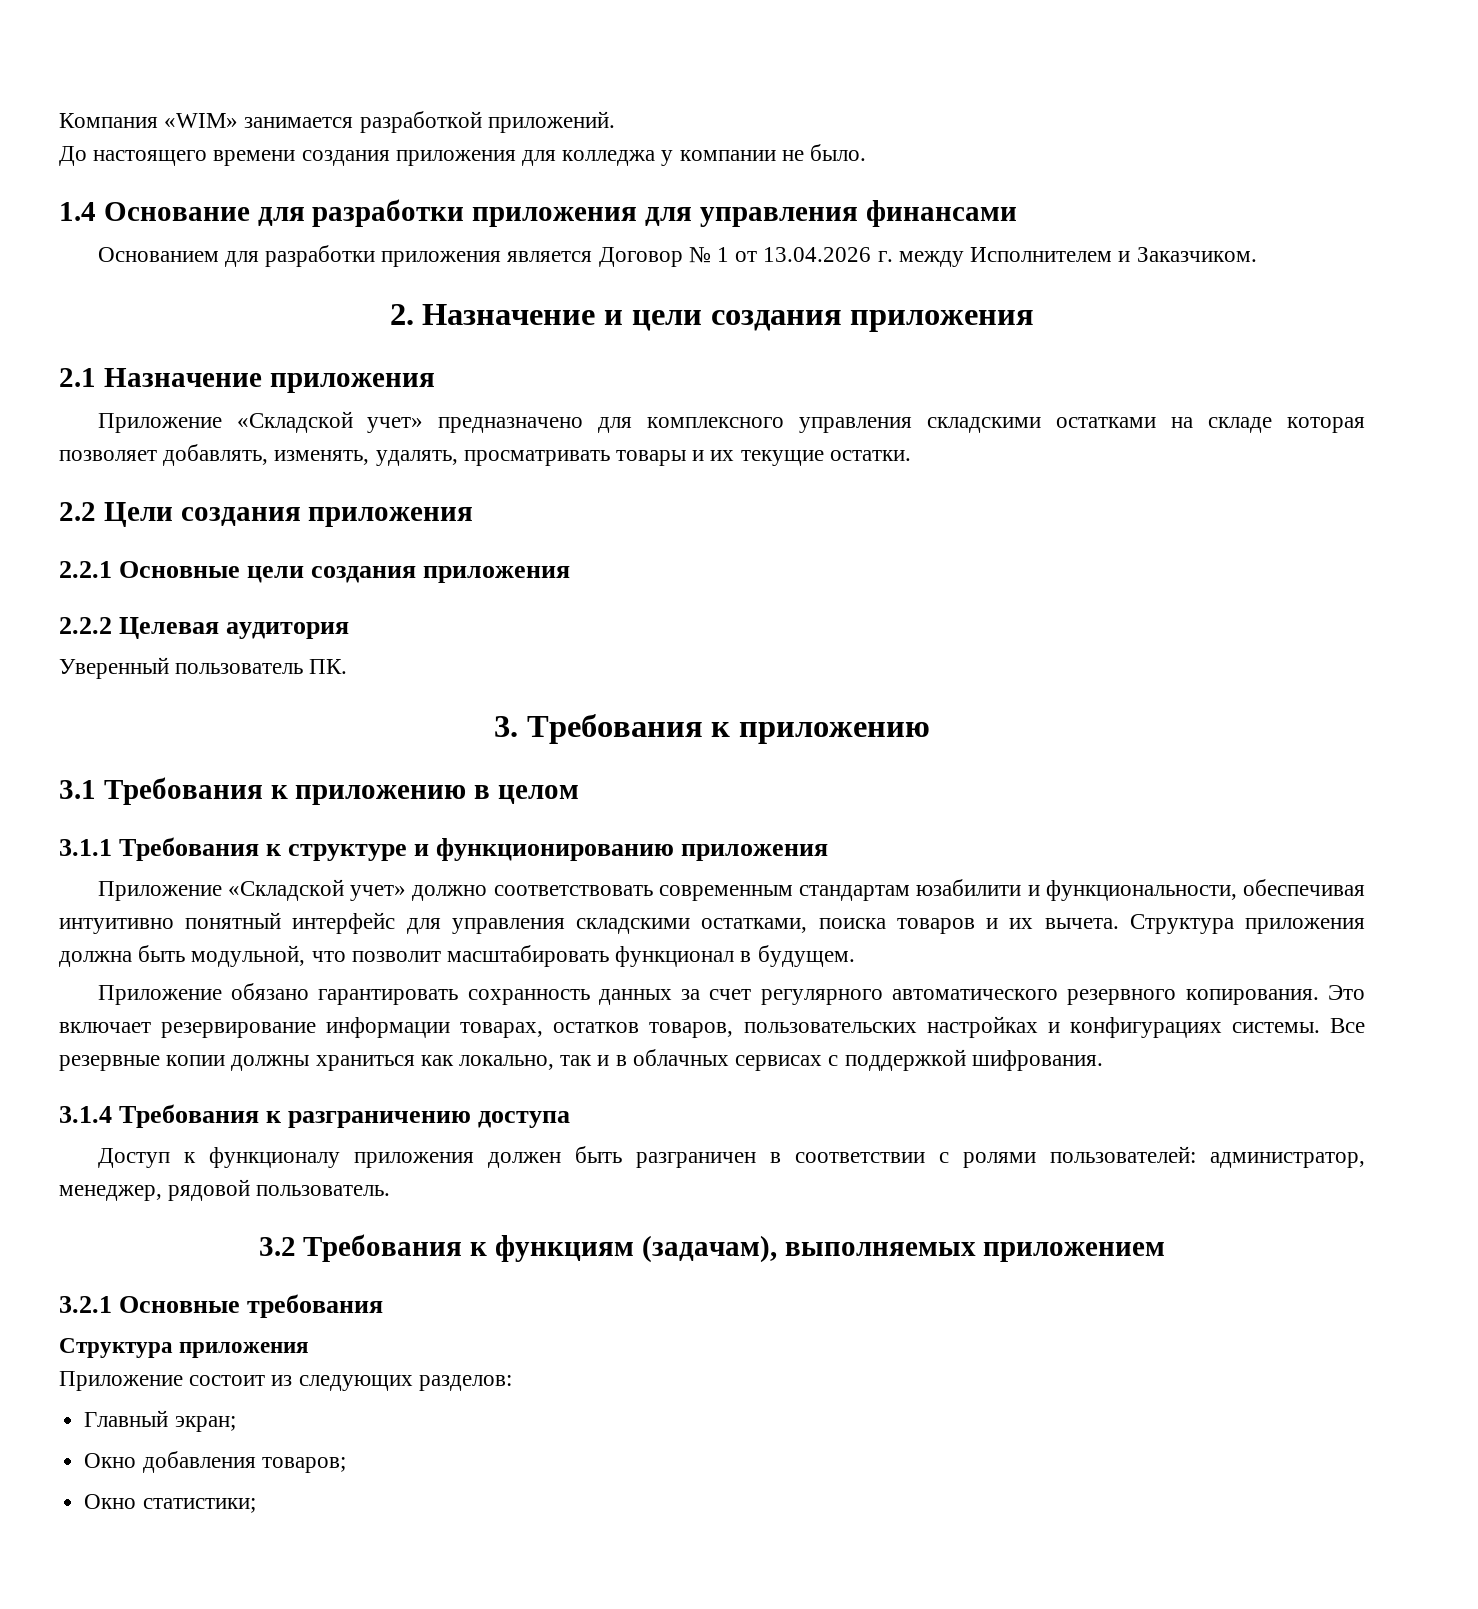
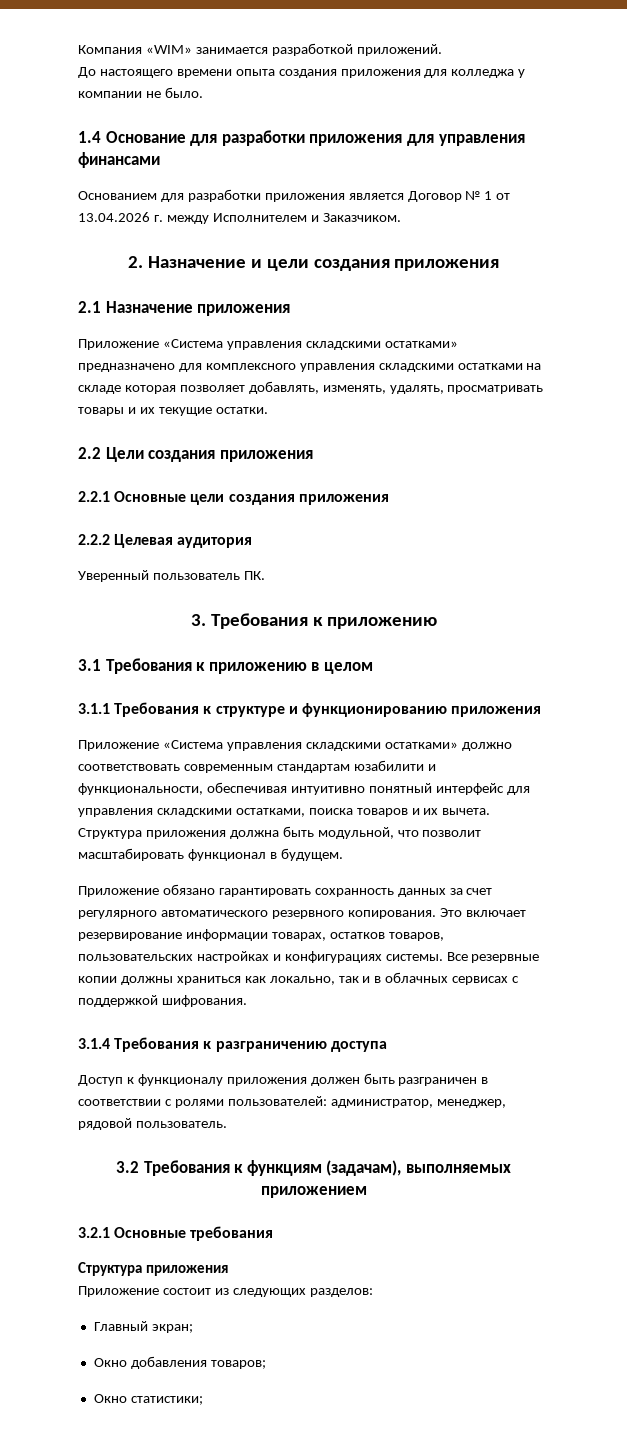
(296, 158) none -> [235,69,275,76] опыта
[236,411,424,433] «Складской учет» -> [162,339,458,350] «Система управления складскими остатками»
[227,879,407,901] «Складской учет» -> [162,740,458,751] «Система управления складскими остатками»

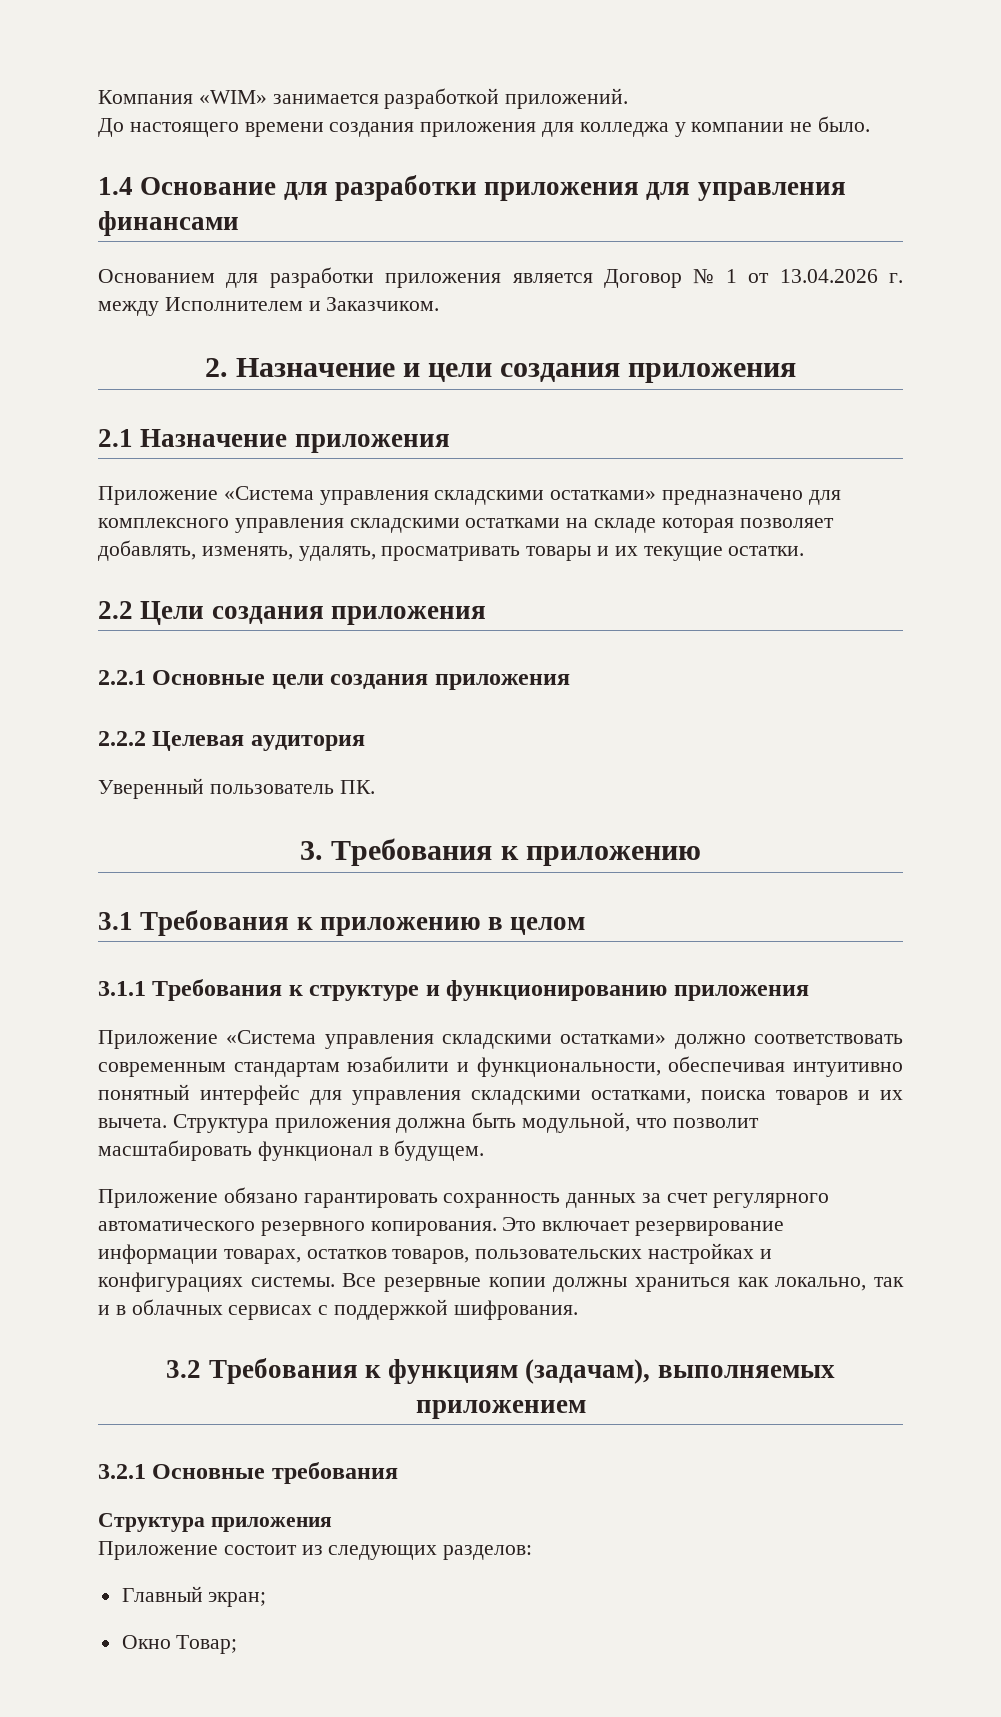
[235,69,275,76] опыта -> (324, 129) none
[78,1037,387,1052] [78,1073,489,1086] [78,1096,506,1108] [78,1118,227,1130] // 3.1.4 Требования к разграничению доступа // Доступ к функционалу приложения должен быть разграничен в соответствии с ролями пользователей: администратор, менеджер, рядовой пользователь. -> (578, 1310) none
[130,1356,266,1369] [93,1394,203,1405] добавления товаров; // Окно статистики; -> [176,1635,238,1654] Товар;

